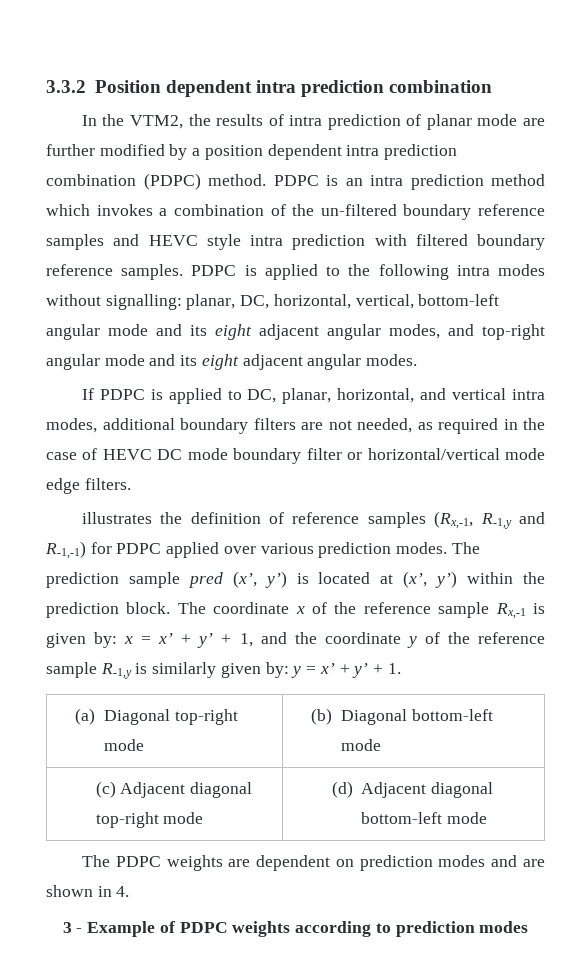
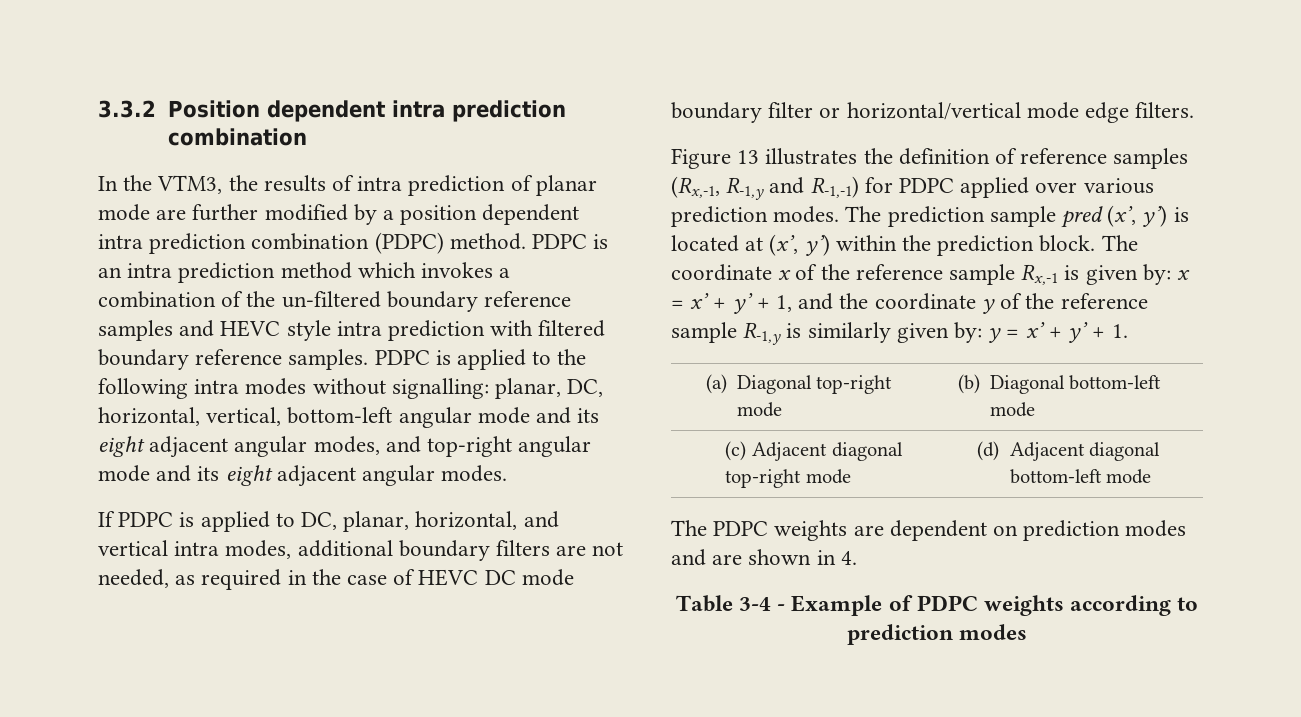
[130,115,184,129] VTM2, -> [157,175,223,194] VTM3,
(131, 484) none -> [671,148,760,169] Figure 13
[62,922,72,933] 3 -> [675,595,771,612] Table 3-4

